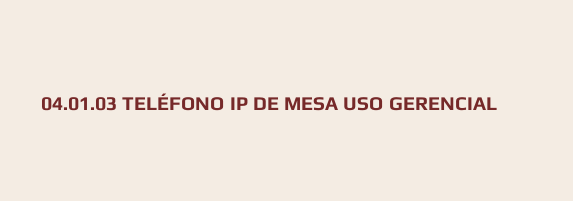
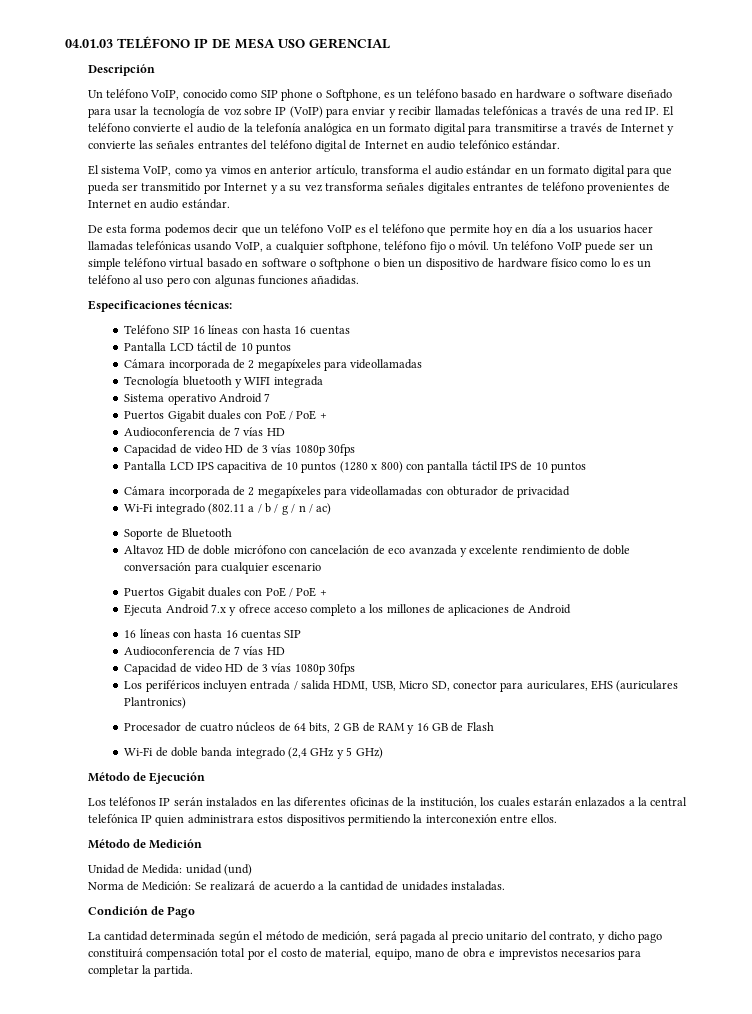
(497, 104) none -> [87,64,155,76] [87,89,673,101] [87,106,674,118] [87,123,675,135] [87,140,561,152] [87,165,673,177] [87,182,670,194] [87,199,230,209] [87,224,654,236] [87,241,653,253] [87,258,652,270] [87,275,360,287] [87,300,233,312] [124,325,350,335] [124,342,292,354] [124,359,423,371] [124,376,323,388] [124,393,271,405] [124,410,327,422] [124,427,285,437] [124,444,356,456] [124,461,587,473] [124,486,570,498] [124,503,332,515] [124,528,232,540] [124,545,631,557] [124,562,322,574] [124,587,327,599] [124,604,572,616] [124,629,302,639] [124,646,285,656] [124,663,356,675] [124,680,679,692] [124,697,187,709] [124,721,494,734] [124,747,383,759] [87,772,206,784] [87,797,688,808] [87,814,558,826] [87,839,203,849] [87,864,253,876] [87,881,506,891] [87,906,196,918] [87,930,663,943] [87,948,642,960] [87,965,194,977] // Descripción // Un teléfono VoIP, conocido como SIP phone o Softphone, es un teléfono basado en hardware o software diseñado para usar la tecnología de voz sobre IP (VoIP) para enviar y recibir llamadas telefónicas a través de una red IP. El teléfono convierte el audio de la telefonía analógica en un formato digital para transmitirse a través de Internet y convierte las señales entrantes del teléfono digital de Internet en audio telefónico estándar. // El sistema VoIP, como ya vimos en anterior artículo, transforma el audio estándar en un formato digital para que pueda ser transmitido por Internet y a su vez transforma señales digitales entrantes de teléfono provenientes de Internet en audio estándar. // De esta forma podemos decir que un teléfono VoIP es el teléfono que permite hoy en día a los usuarios hacer llamadas telefónicas usando VoIP, a cualquier softphone, teléfono fijo o móvil. Un teléfono VoIP puede ser un simple teléfono virtual basado en software o softphone o bien un dispositivo de hardware físico como lo es un teléfono al uso pero con algunas funciones añadidas. // Especificaciones técnicas: // Teléfono SIP 16 líneas con hasta 16 cuentas // Pantalla LCD táctil de 10 puntos // Cámara incorporada de 2 megapíxeles para videollamadas // Tecnología bluetooth y WIFI integrada // Sistema operativo Android 7 // Puertos Gigabit duales con PoE / PoE + // Audioconferencia de 7 vías HD // Capacidad de video HD de 3 vías 1080p 30fps // Pantalla LCD IPS capacitiva de 10 puntos (1280 x 800) con pantalla táctil IPS de 10 puntos // Cámara incorporada de 2 megapíxeles para videollamadas con obturador de privacidad // Wi-Fi integrado (802.11 a / b / g / n / ac) // Soporte de Bluetooth // Altavoz HD de doble micrófono con cancelación de eco avanzada y excelente rendimiento de doble conversación para cualquier escenario // Puertos Gigabit duales con PoE / PoE + // Ejecuta Android 7.x y ofrece acceso completo a los millones de aplicaciones de Android // 16 líneas con hasta 16 cuentas SIP // Audioconferencia de 7 vías HD // Capacidad de video HD de 3 vías 1080p 30fps // Los periféricos incluyen entrada / salida HDMI, USB, Micro SD, conector para auriculares, EHS (auriculares Plantronics) // Procesador de cuatro núcleos de 64 bits, 2 GB de RAM y 16 GB de Flash // Wi-Fi de doble banda integrado (2,4 GHz y 5 GHz) // Método de Ejecución // Los teléfonos IP serán instalados en las diferentes oficinas de la institución, los cuales estarán enlazados a la central telefónica IP quien administrara estos dispositivos permitiendo la interconexión entre ellos. // Método de Medición // Unidad de Medida: unidad (und) // Norma de Medición: Se realizará de acuerdo a la cantidad de unidades instaladas. // Condición de Pago // La cantidad determinada según el método de medición, será pagada al precio unitario del contrato, y dicho pago constituirá compensación total por el costo de material, equipo, mano de obra e imprevistos necesarios para completar la partida.

